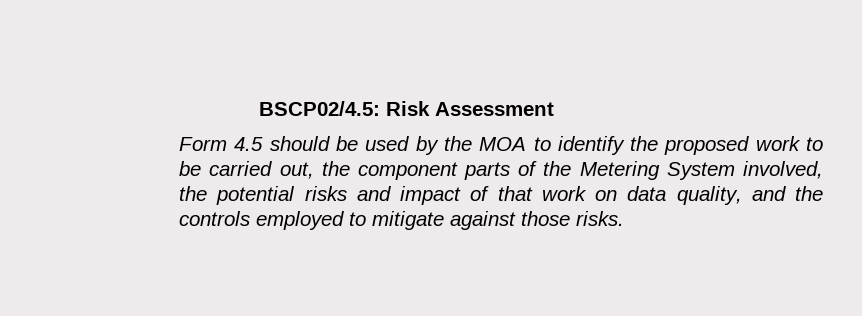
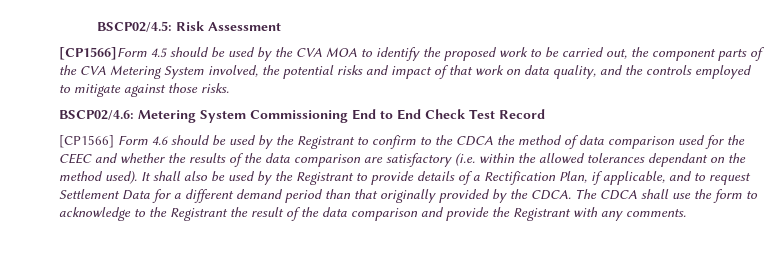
[179,137,228,151] Form -> [58,47,147,60] [CP1566]Form
(472, 143) none -> [295,48,322,57] CVA
(572, 168) none -> [79,66,106,75] CVA
(625, 218) none -> [58,109,545,123] [58,135,745,149] [58,153,746,167] [58,171,751,185] [58,189,758,203] [58,207,686,221] // BSCP02/4.6: Metering System Commissioning End to End Check Test Record // [CP1566] Form 4.6 should be used by the Registrant to confirm to the CDCA the method of data comparison used for the CEEC and whether the results of the data comparison are satisfactory (i.e. within the allowed tolerances dependant on the method used). It shall also be used by the Registrant to provide details of a Rectification Plan, if applicable, and to request Settlement Data for a different demand period than that originally provided by the CDCA. The CDCA shall use the form to acknowledge to the Registrant the result of the data comparison and provide the Registrant with any comments.

